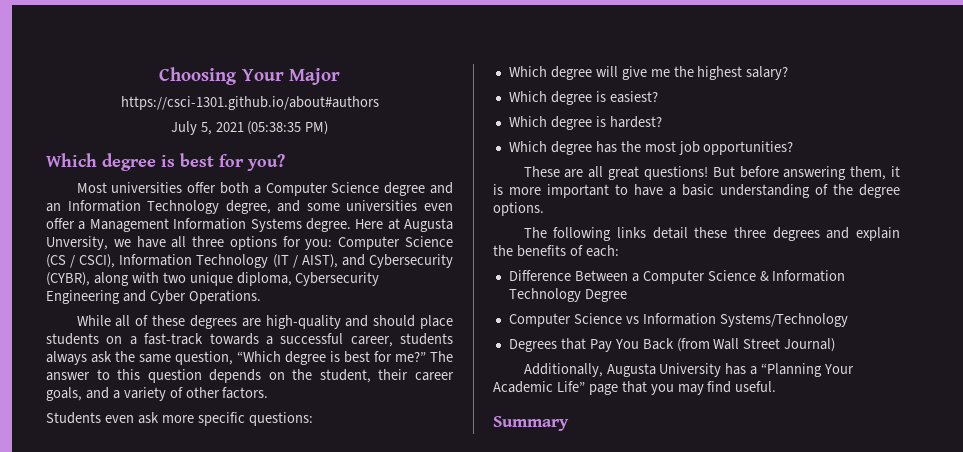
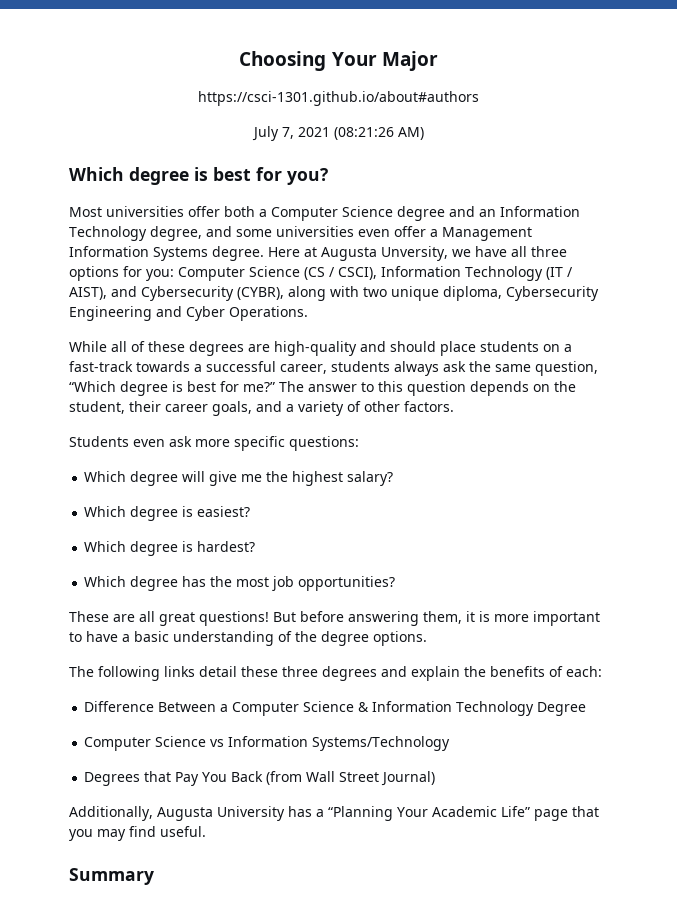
[200,121,329,135] 5, 2021 (05:38:35 PM) -> [281,127,424,140] 7, 2021 (08:21:26 AM)

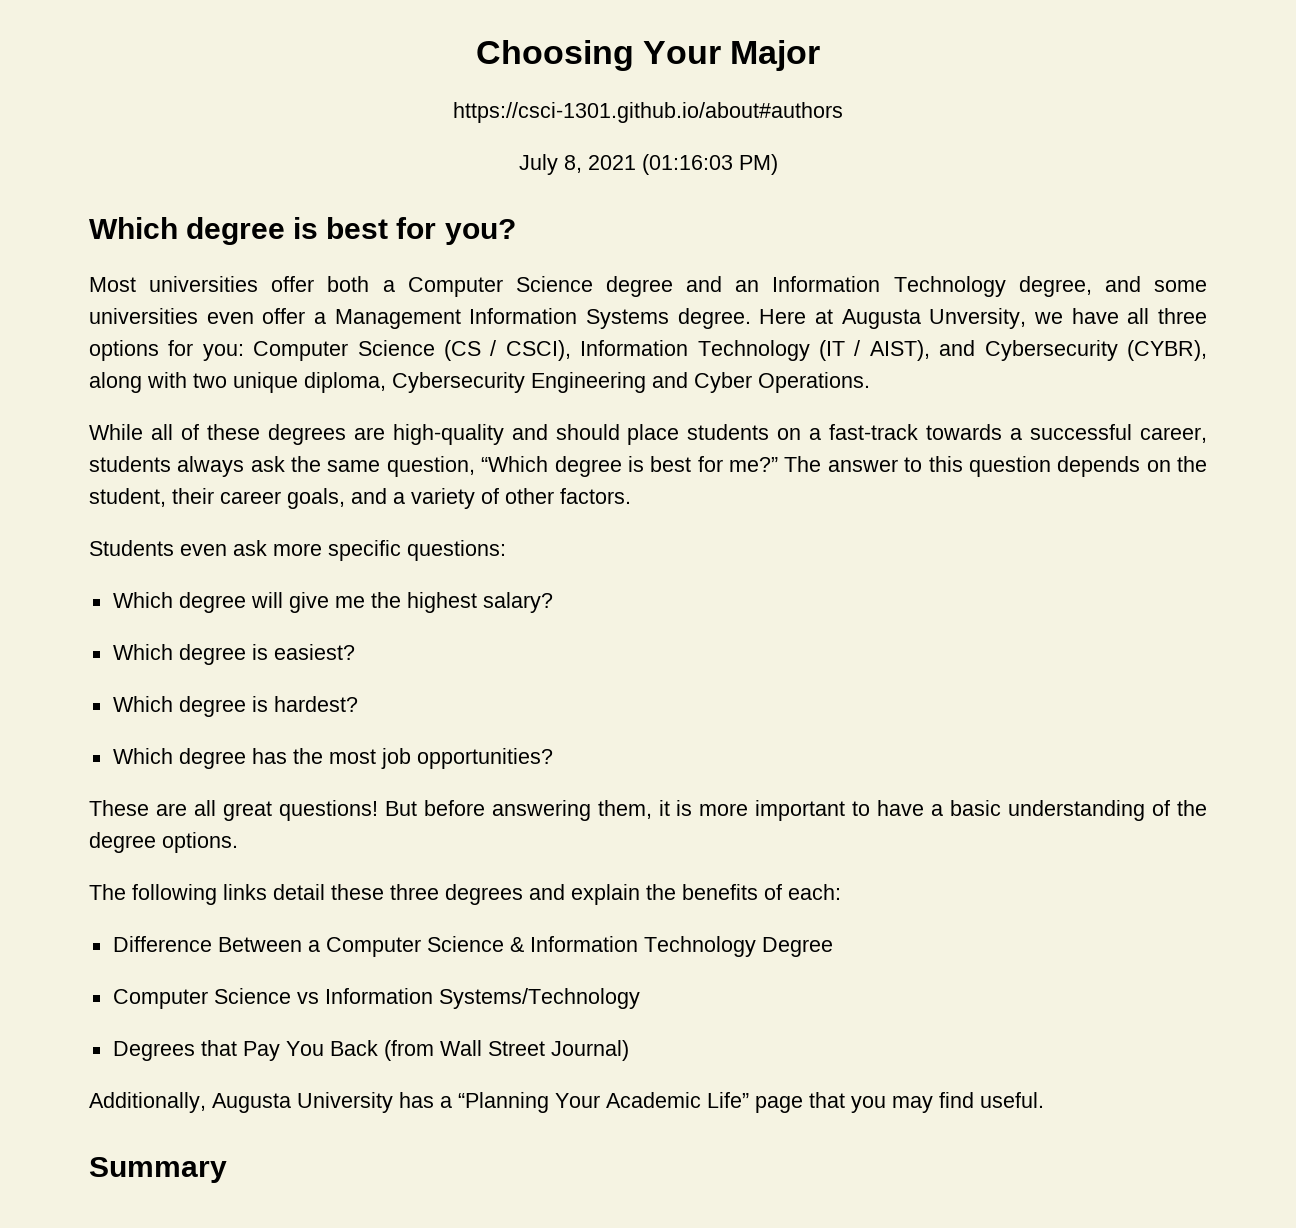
[281,127,424,140] 7, 2021 (08:21:26 AM) -> [563,154,778,175] 8, 2021 (01:16:03 PM)

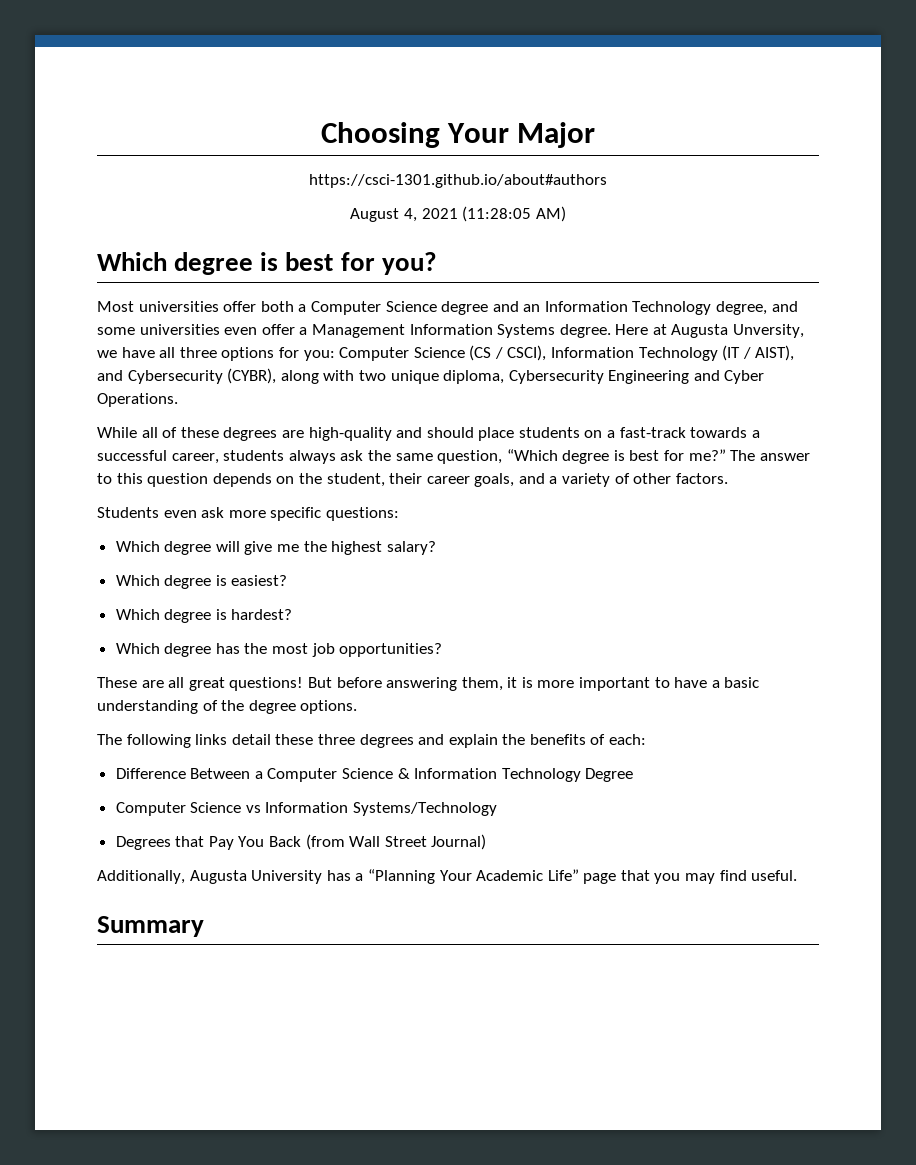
[518,154,778,175] July 8, 2021 (01:16:03 PM) -> [350,206,566,222] August 4, 2021 (11:28:05 AM)

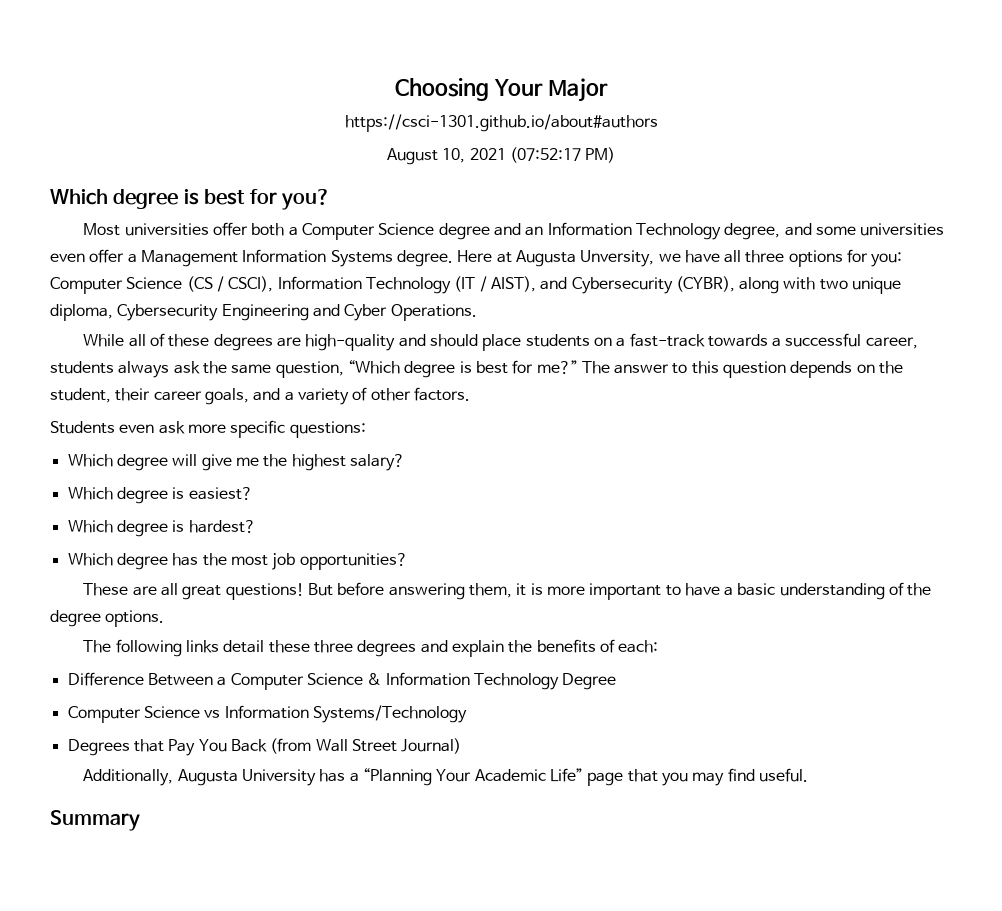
[403,206,566,222] 4, 2021 (11:28:05 AM) -> [442,147,616,163] 10, 2021 (07:52:17 PM)

